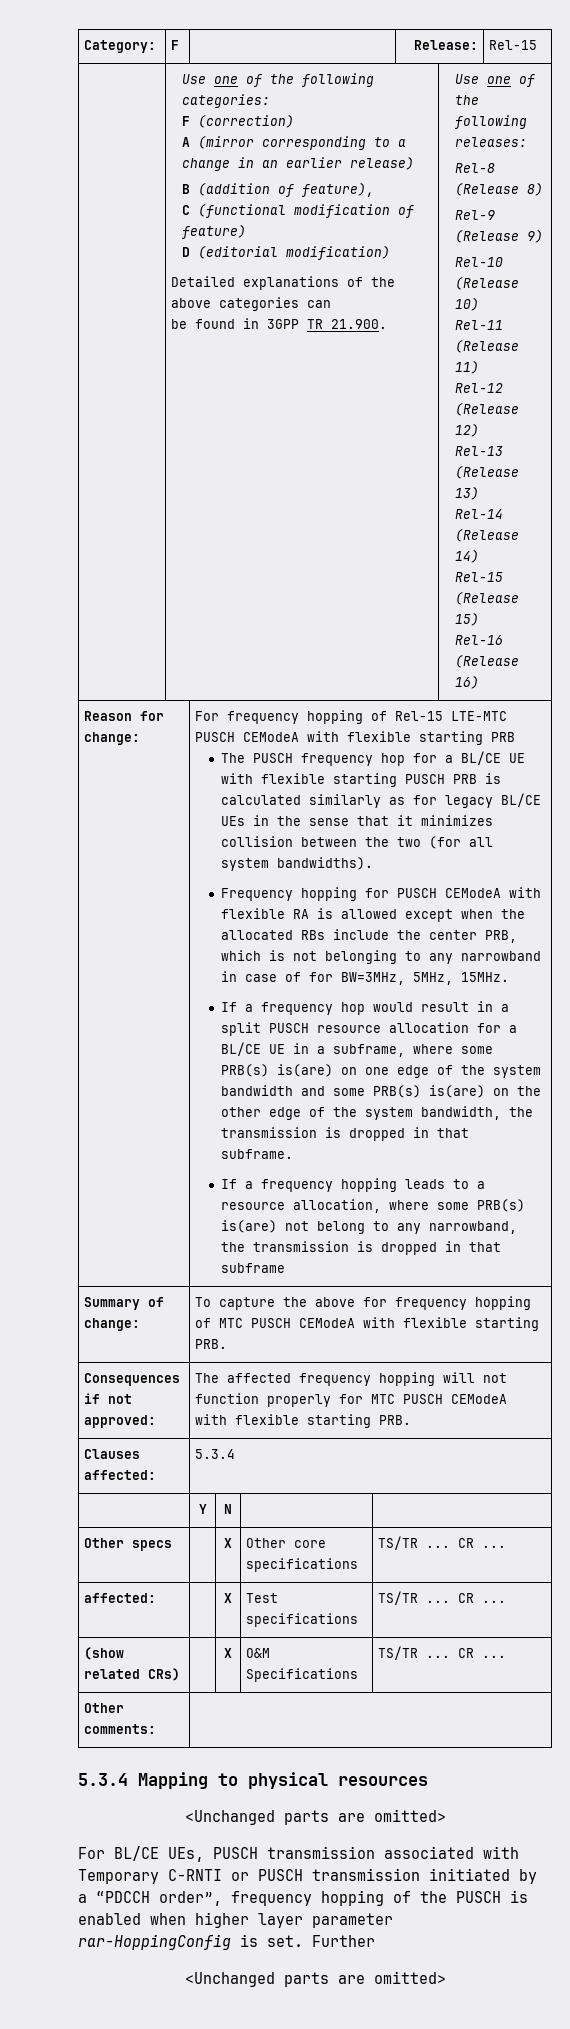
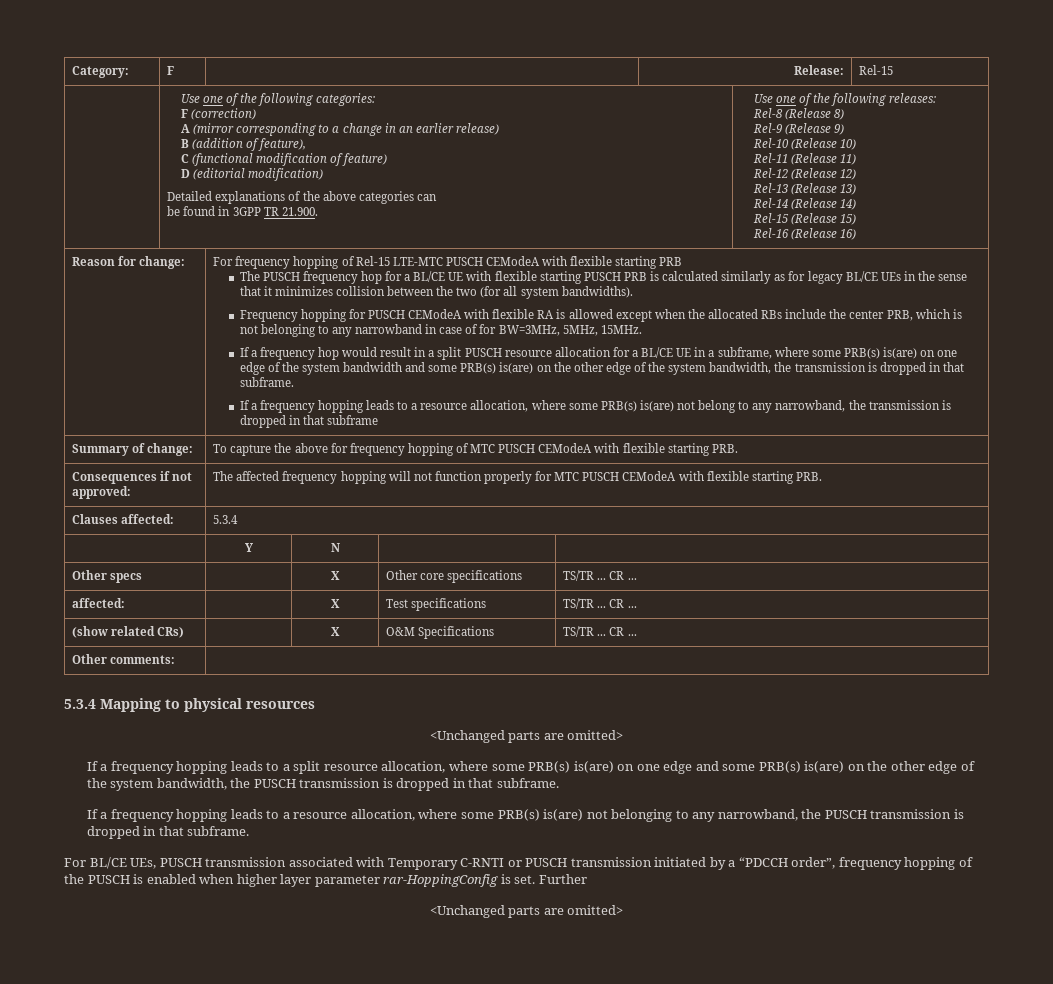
(446, 1815) none -> [86,761,975,774] [86,778,559,791] [86,809,964,822] [86,826,250,839] // If a frequency hopping leads to a split resource allocation, where some PRB(s) is(are) on one edge and some PRB(s) is(are) on the other edge of the system bandwidth, the PUSCH transmission is dropped in that subframe. // If a frequency hopping leads to a resource allocation, where some PRB(s) is(are) not belonging to any narrowband, the PUSCH transmission is dropped in that subframe.

